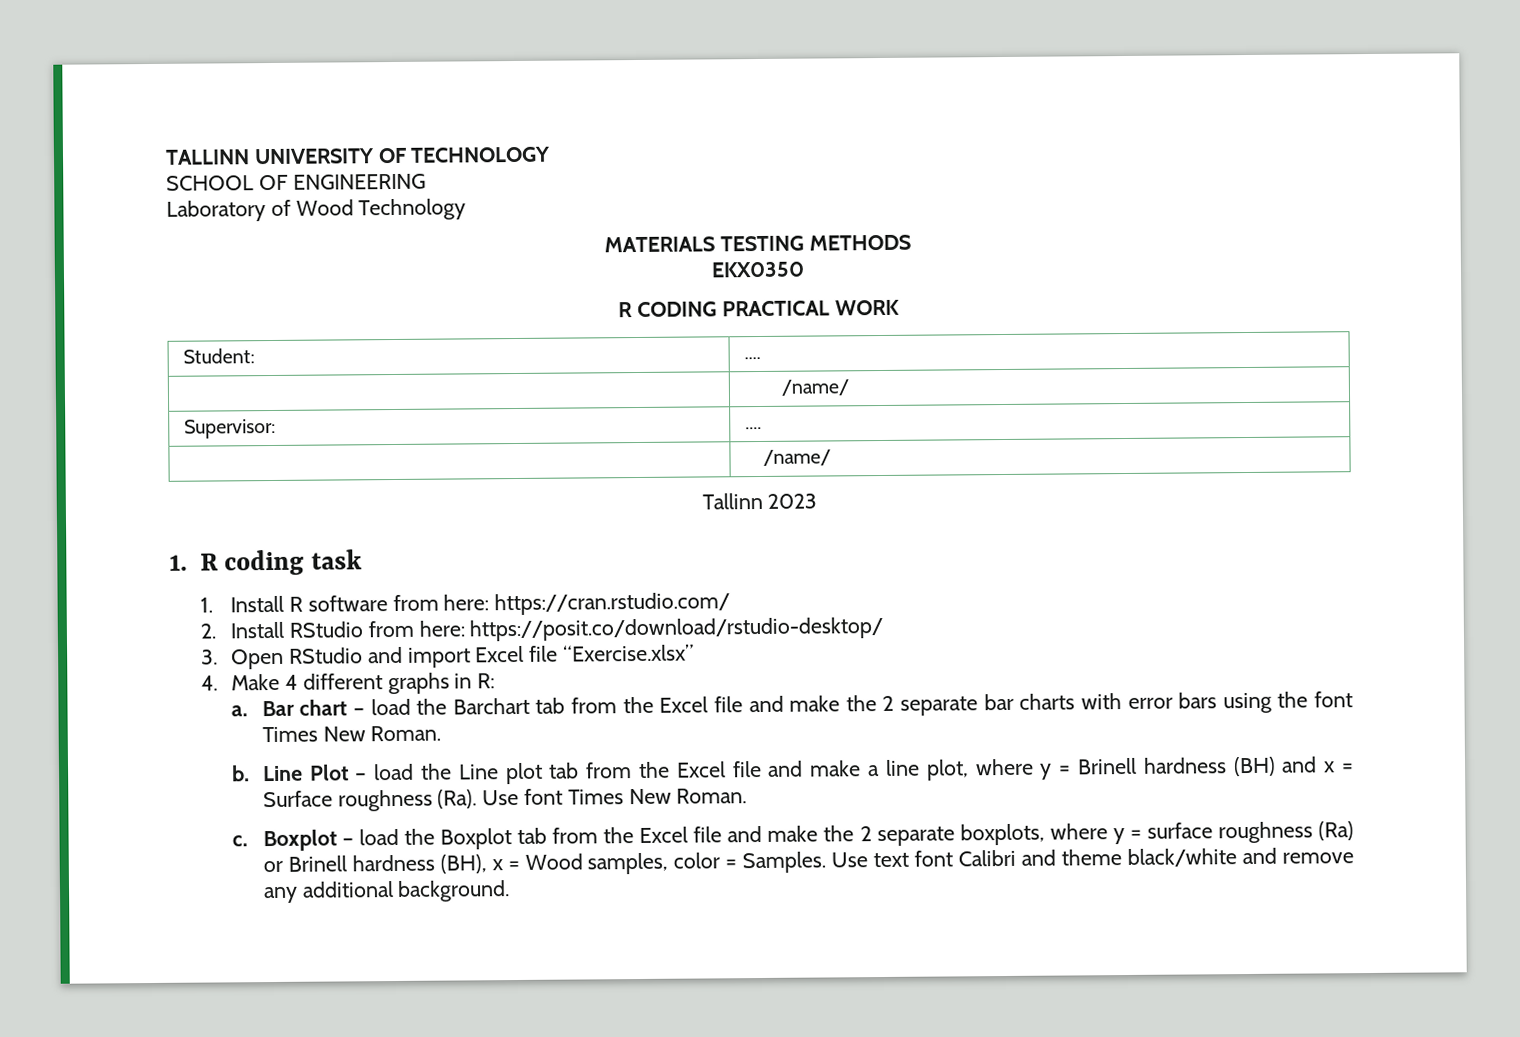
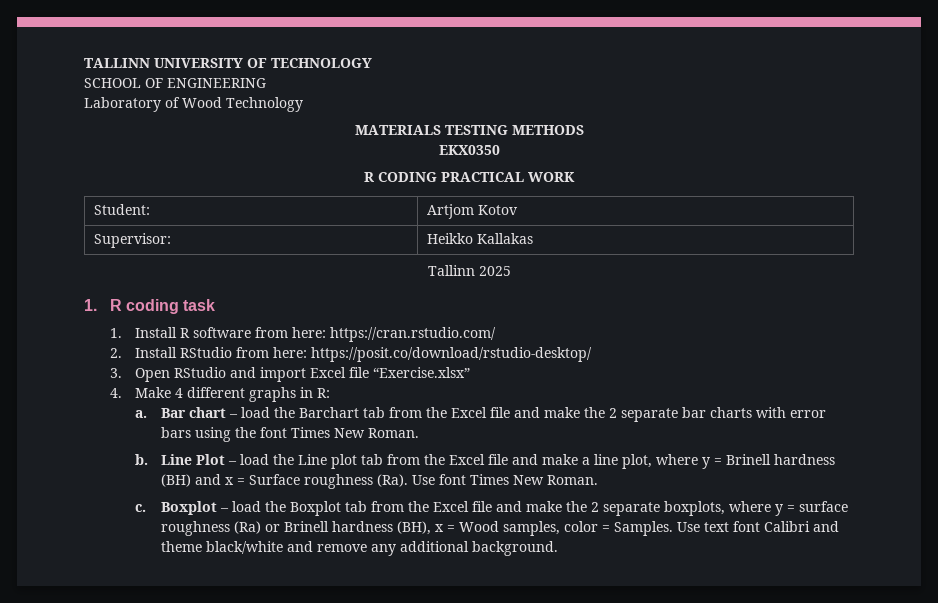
[743,356,761,360] [780,379,849,396] .... // | /name/ -> [426,204,518,219] Artjom Kotov
[744,426,762,430] [763,449,832,466] .... // | /name/ -> [426,233,533,244] Heikko Kallakas
[767,493,818,509] 2023 -> [478,266,511,276] 2025

